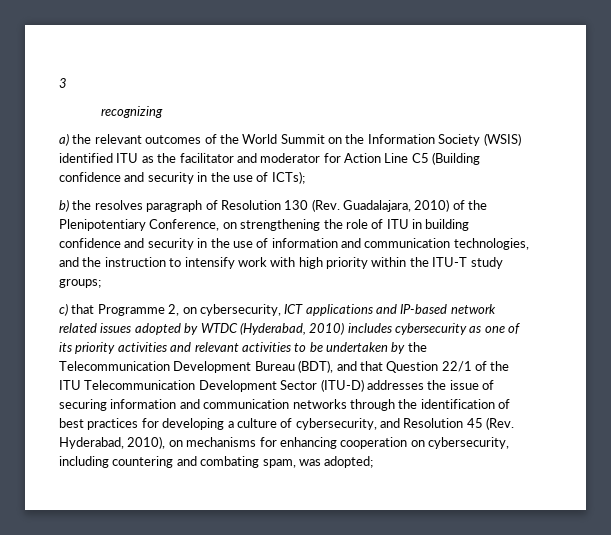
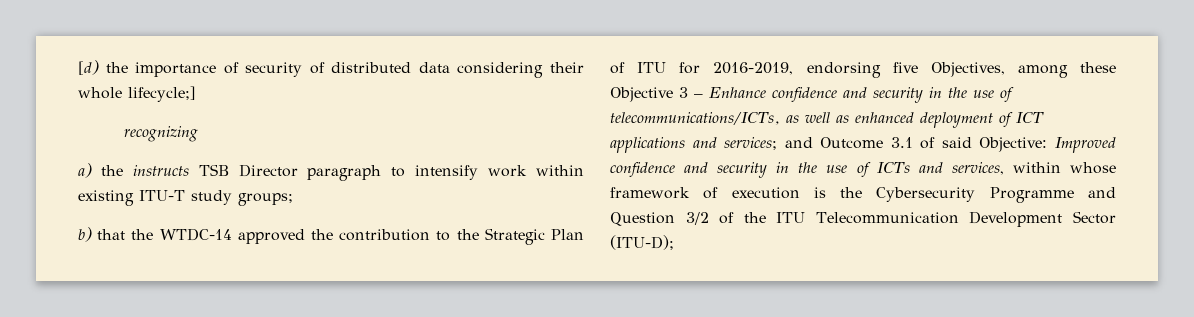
[59,78,67,88] [100,106,163,118] [59,133,521,146] [59,152,481,165] [59,171,305,184] [59,199,488,212] [59,219,470,231] [59,238,529,250] [59,257,503,269] [59,279,101,288] [59,303,496,316] [59,322,521,335] [59,342,427,354] [59,360,472,373] 3 // recognizing // a) the relevant outcomes of the World Summit on the Information Society (WSIS) identified ITU as the facilitator and moderator for Action Line C5 (Building confidence and security in the use of ICTs); // b) the resolves paragraph of Resolution 130 (Rev. Guadalajara, 2010) of the Plenipotentiary Conference, on strengthening the role of ITU in building confidence and security in the use of information and communication technologies, and the instruction to intensify work with high priority within the ITU-T study groups; // c) that Programme 2, on cybersecurity, ICT applications and IP-based network related issues adopted by WTDC (Hyderabad, 2010) includes cybersecurity as one of its priority activities and relevant activities to be undertaken by the Telecommunication Development Bureau (BDT), and that Question 22/1 -> [78,60,584,78] [78,86,196,102] [124,126,199,142] [78,163,585,181] [78,190,293,206] [78,227,584,245] [610,62,1116,78] [610,87,1014,103] [610,112,1044,128] [610,137,1116,153] [610,162,1116,178] [610,187,1116,203] [610,212,709,226] [d) the importance of security of distributed data considering their whole lifecycle;] // recognizing // a) the instructs TSB Director paragraph to intensify work within existing ITU-T study groups; // b) that the WTDC-14 approved the contribution to the Strategic Plan of ITU for 2016-2019, endorsing five Objectives, among these Objective 3 – Enhance confidence and security in the use of telecommunications/ICTs, as well as enhanced deployment of ICT applications and services; and Outcome 3.1 of said Objective: Improved confidence and security in the use of ICTs and services, within whose framework of execution is the Cybersecurity Programme and Question 3/2
[320,379,494,392] [59,399,510,411] [59,417,515,430] [59,436,509,449] [59,456,374,468] (ITU-D) addresses the issue of securing information and communication networks through the identification of best practices for developing a culture of cybersecurity, and Resolution 45 (Rev. Hyderabad, 2010), on mechanisms for enhancing cooperation on cybersecurity, including countering and combating spam, was adopted; -> [610,235,674,250] (ITU-D);

